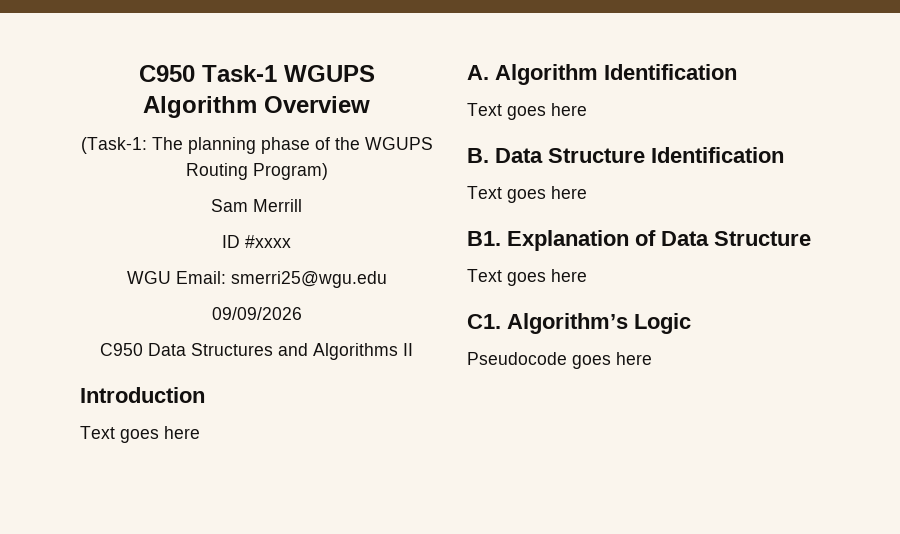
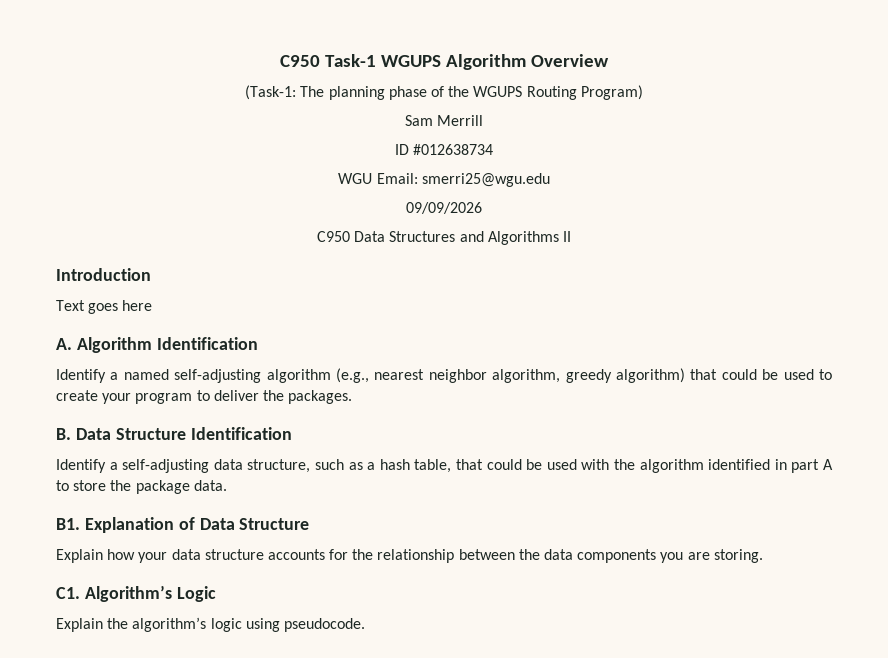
[245,235,291,248] #xxxx -> [413,144,494,155] #012638734
[467,103,587,120] [467,147,784,163] [467,186,587,203] Text goes here // B. Data Structure Identification // Text goes here -> [56,368,832,383] [56,390,353,404] [56,427,292,440] [56,459,834,473] [56,480,227,494] Identify a named self-adjusting algorithm (e.g., nearest neighbor algorithm, greedy algorithm) that could be used to create your program to deliver the packages. // B. Data Structure Identification // Identify a self-adjusting data structure, such as a hash table, that could be used with the algorithm identified in part A to store the package data.
[467,269,587,286] [467,313,691,334] [467,352,652,369] Text goes here // C1. Algorithm’s Logic // Pseudocode goes here -> [56,549,763,563] [56,585,216,602] [56,617,365,632] Explain how your data structure accounts for the relationship between the data components you are storing. // C1. Algorithm’s Logic // Explain the algorithm’s logic using pseudocode.

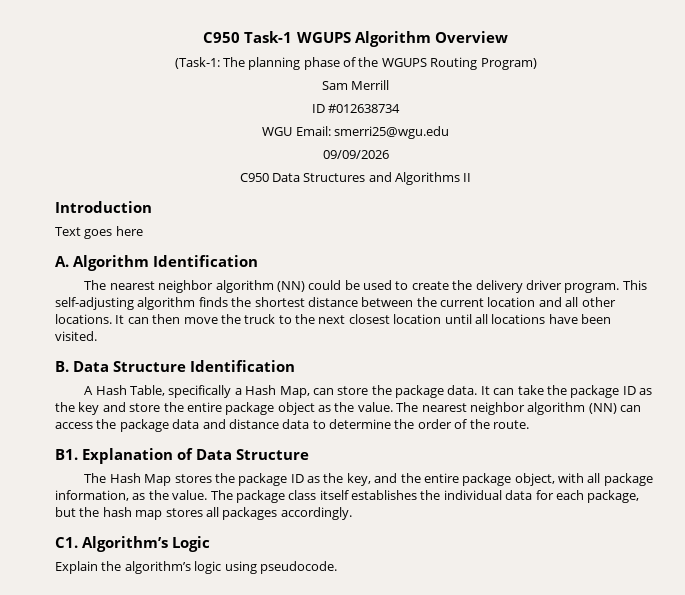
[56,368,718,383] Identify a named self-adjusting algorithm (e.g., nearest neighbor algorithm, greedy algorithm) that -> [84,280,305,293] The nearest neighbor algorithm (NN)
[102,390,353,404] [56,427,292,440] [56,459,834,473] [56,480,227,494] your program to deliver the packages. // B. Data Structure Identification // Identify a self-adjusting data structure, such as a hash table, that could be used with the algorithm identified in part A to store the package data. -> [452,280,647,293] [55,297,616,310] [55,314,611,324] [55,331,97,341] [55,360,295,372] [84,385,653,398] [55,402,641,415] [55,419,529,432] the delivery driver program. This self-adjusting algorithm finds the shortest distance between the current location and all other locations. It can then move the truck to the next closest location until all locations have been visited. // B. Data Structure Identification // A Hash Table, specifically a Hash Map, can store the package data. It can take the package ID as the key and store the entire package object as the value. The nearest neighbor algorithm (NN) can access the package data and distance data to determine the order of the route.
[56,549,763,563] Explain how your data structure accounts for the relationship between the data components you are storing. -> [84,473,653,486] [55,490,640,503] [55,507,352,520] The Hash Map stores the package ID as the key, and the entire package object, with all package information, as the value. The package class itself establishes the individual data for each package, but the hash map stores all packages accordingly.

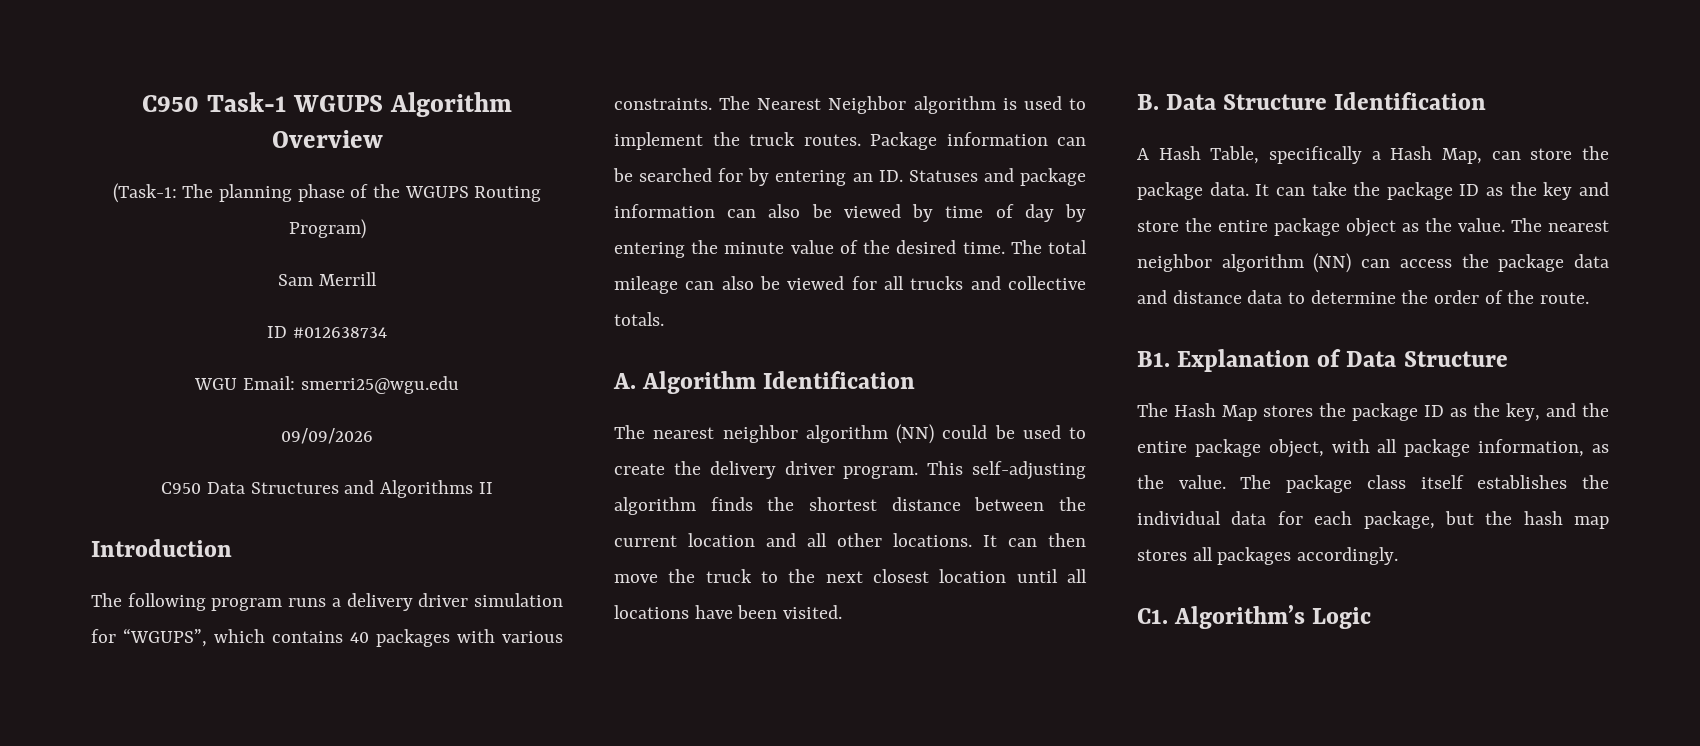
[55,226,143,239] Text goes here -> [91,593,563,611] [91,628,563,647] [614,96,1086,114] [614,132,1086,150] [613,168,1086,186] [614,204,1086,222] [614,240,1087,258] [614,276,1086,294] [614,312,664,326] The following program runs a delivery driver simulation for “WGUPS”, which contains 40 packages with various constraints. The Nearest Neighbor algorithm is used to implement the truck routes. Package information can be searched for by entering an ID. Statuses and package information can also be viewed by time of day by entering the minute value of the desired time. The total mileage can also be viewed for all trucks and collective totals.
[55,561,337,574] // Explain the algorithm’s logic using pseudocode. -> (1372, 618) none

